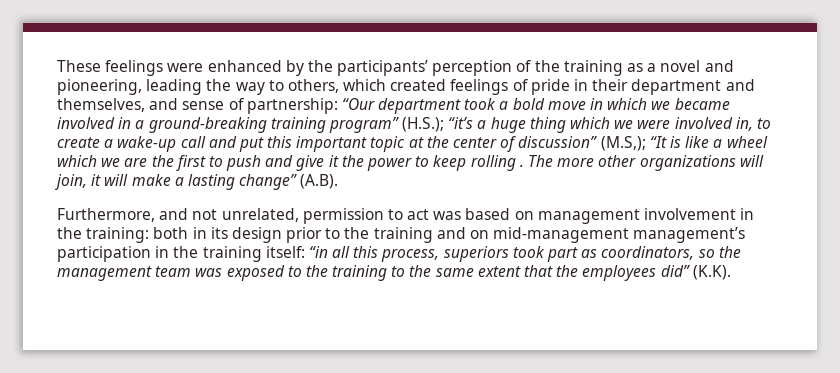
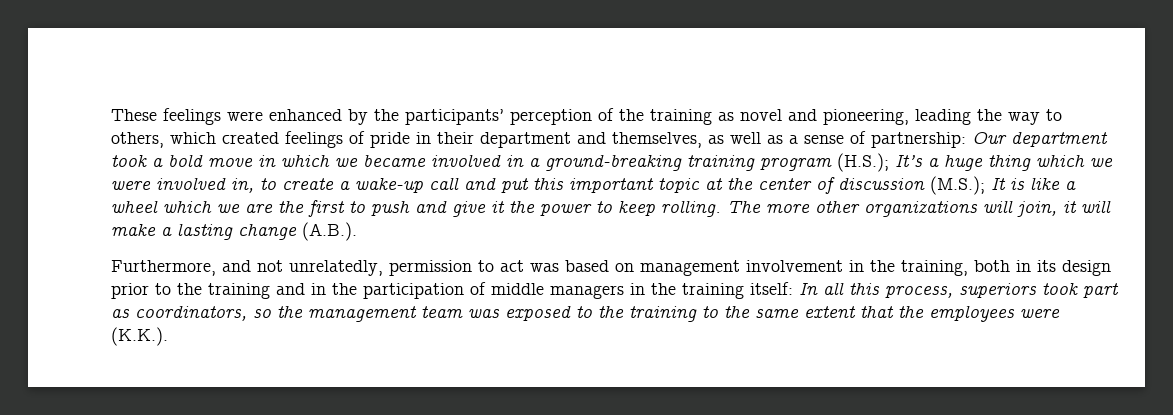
[647,63,657,72] a -> (734, 116) none
[149,98,179,110] and -> [708,132,798,144] as well as a
[341,98,375,110] “Our -> [972,132,1007,144] Our
[328,117,474,133] program” (H.S.); “it’s -> [760,153,923,172] program (H.S.); It’s
[518,136,667,151] discussion” (M.S,); “It -> [838,176,1006,195] discussion (M.S.); It
[470,155,524,171] rolling . -> [661,200,721,217] rolling.
[239,174,339,190] change” (A.B). -> [238,222,357,241] change (A.B.).
[221,208,299,222] unrelated, -> [289,260,383,276] unrelatedly,
[86,227,150,243] training: -> [901,260,968,276] training,
[470,227,746,243] [57,246,151,262] on mid-management management’s participation -> [311,282,624,299] in the participation of middle managers
[308,246,328,258] “in -> [799,283,818,295] In
[660,265,731,280] did” (K.K). -> [1020,309,1060,318] [111,327,168,346] were (K.K.).

